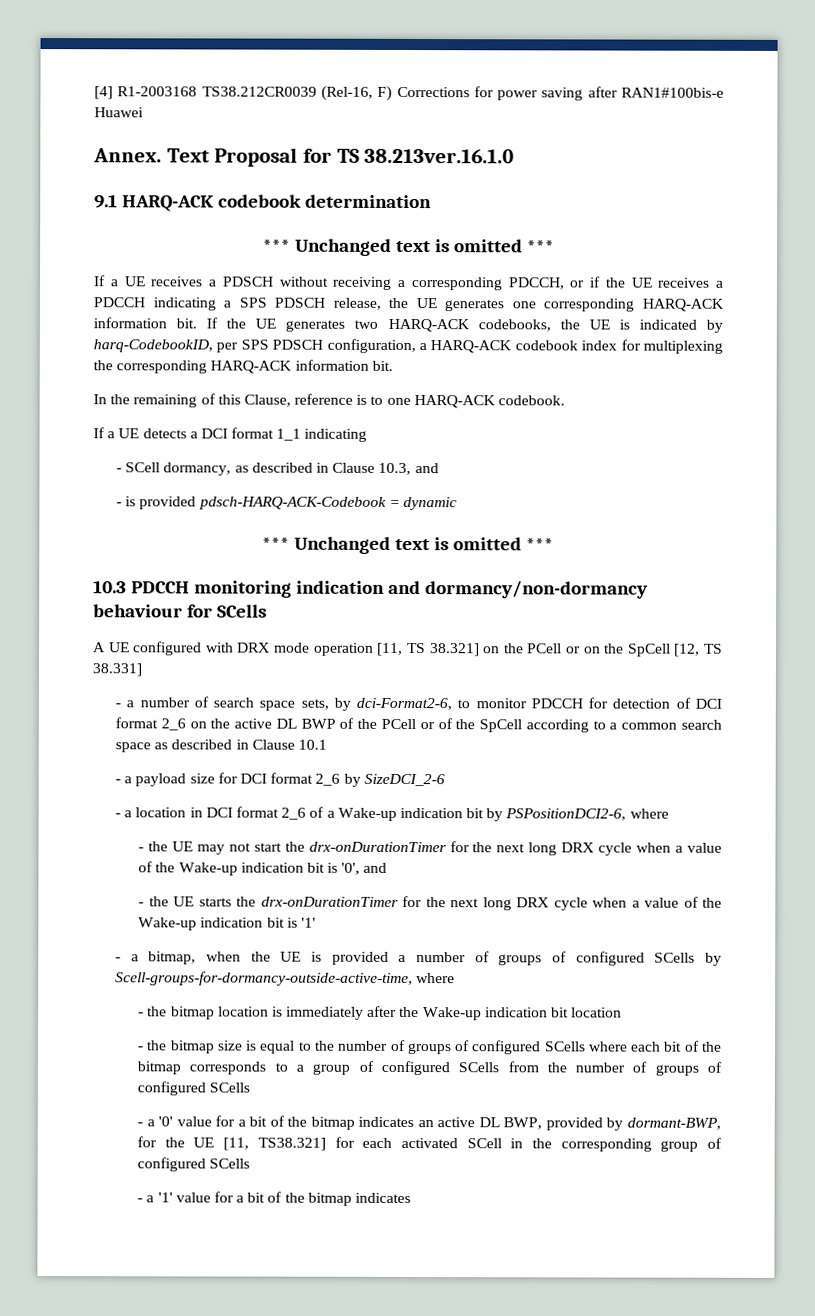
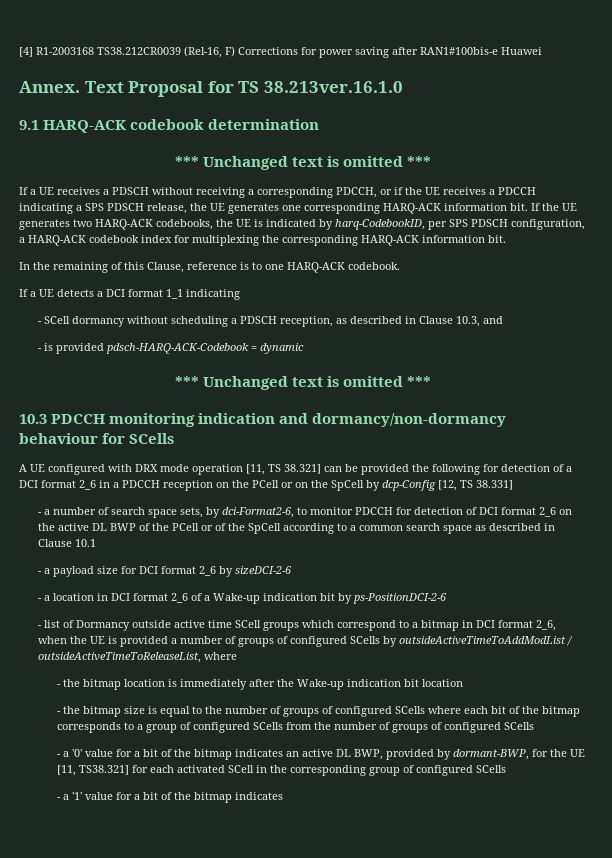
[163,462,232,476] dormancy, -> [72,316,334,327] dormancy without scheduling a PDSCH reception,
(480, 650) none -> [324,464,572,475] [19,480,213,491] can be provided the following for detection of a DCI format 2_6 in a PDCCH reception
(671, 650) none -> [366,480,436,491] by dcp-Config
[363,773,445,787] SizeDCI_2-6 -> [235,566,293,574] sizeDCI-2-6
[505,808,669,821] [138,841,722,856] [138,861,388,876] [138,895,722,911] [138,917,316,931] [115,951,197,965] PSPositionDCI2-6, where // - the UE may not start the drx-onDurationTimer for the next long DRX cycle when a value of the Wake-up indication bit is '0', and // - the UE starts the drx-onDurationTimer for the next long DRX cycle when a value of the Wake-up indication bit is '1' // - a bitmap, -> [353,593,448,604] [38,620,557,631] ps-PositionDCI-2-6 // - list of Dormancy outside active time SCell groups which correspond to a bitmap in DCI format 2_6,
[115,971,414,987] Scell-groups-for-dormancy-outside-active-time, -> [399,636,574,646] [38,652,202,663] outsideActiveTimeToAddModList / outsideActiveTimeToReleaseList,

